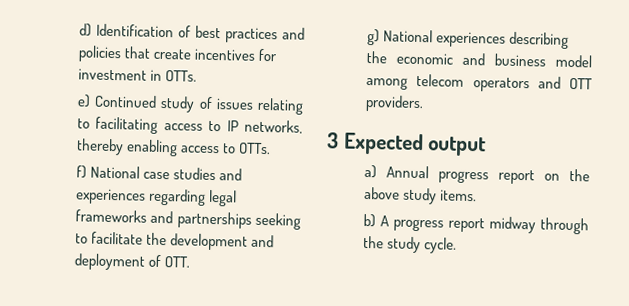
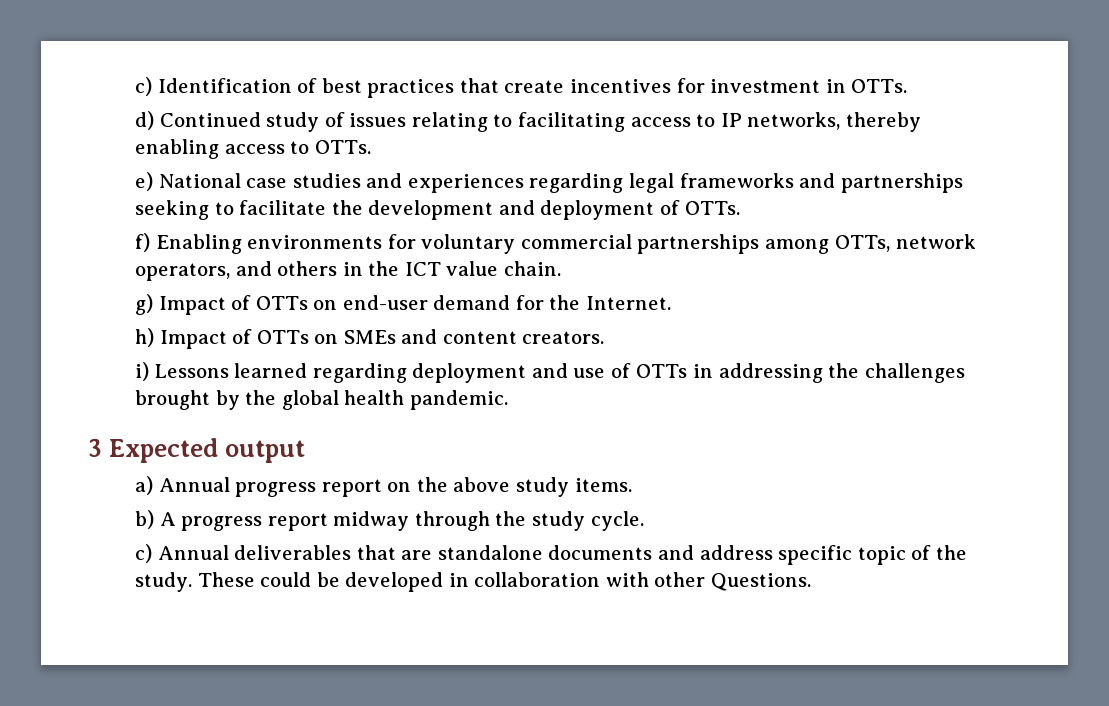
[79,23,93,37] d) -> [135,77,153,96] c)
[282,27,305,40] [78,45,123,63] and policies -> (455, 88) none
[77,94,92,108] e) -> [135,111,155,130] d)
[76,165,88,179] f) -> [135,172,154,191] e)
[164,256,191,268] [367,29,570,49] [366,51,592,68] [366,73,593,93] [365,94,425,113] OTT. // g) National experiences describing the economic and business model among telecom operators and OTT providers. -> [684,201,741,215] [135,233,977,254] [135,261,561,281] [135,294,672,315] [135,328,605,349] [135,362,965,383] [135,390,508,410] OTTs. // f) Enabling environments for voluntary commercial partnerships among OTTs, network operators, and others in the ICT value chain. // g) Impact of OTTs on end-user demand for the Internet. // h) Impact of OTTs on SMEs and content creators. // i) Lessons learned regarding deployment and use of OTTs in addressing the challenges brought by the global health pandemic.
(458, 245) none -> [135,544,967,565] [135,572,812,592] // c) Annual deliverables that are standalone documents and address specific topic of the study. These could be developed in collaboration with other Questions.

